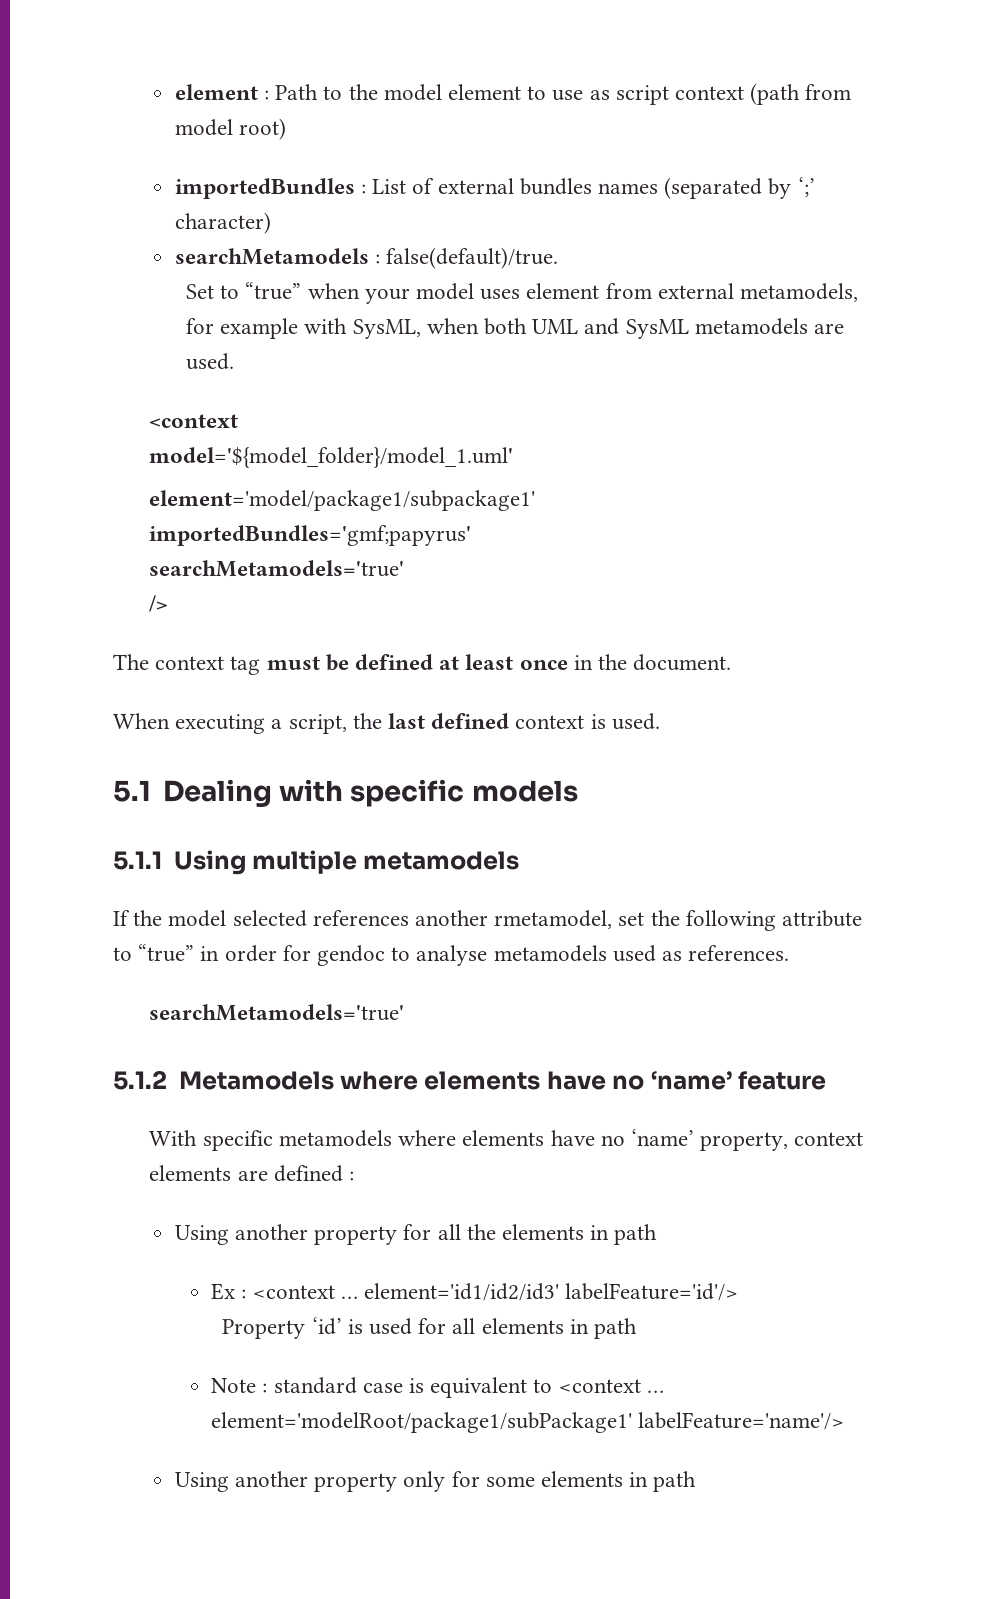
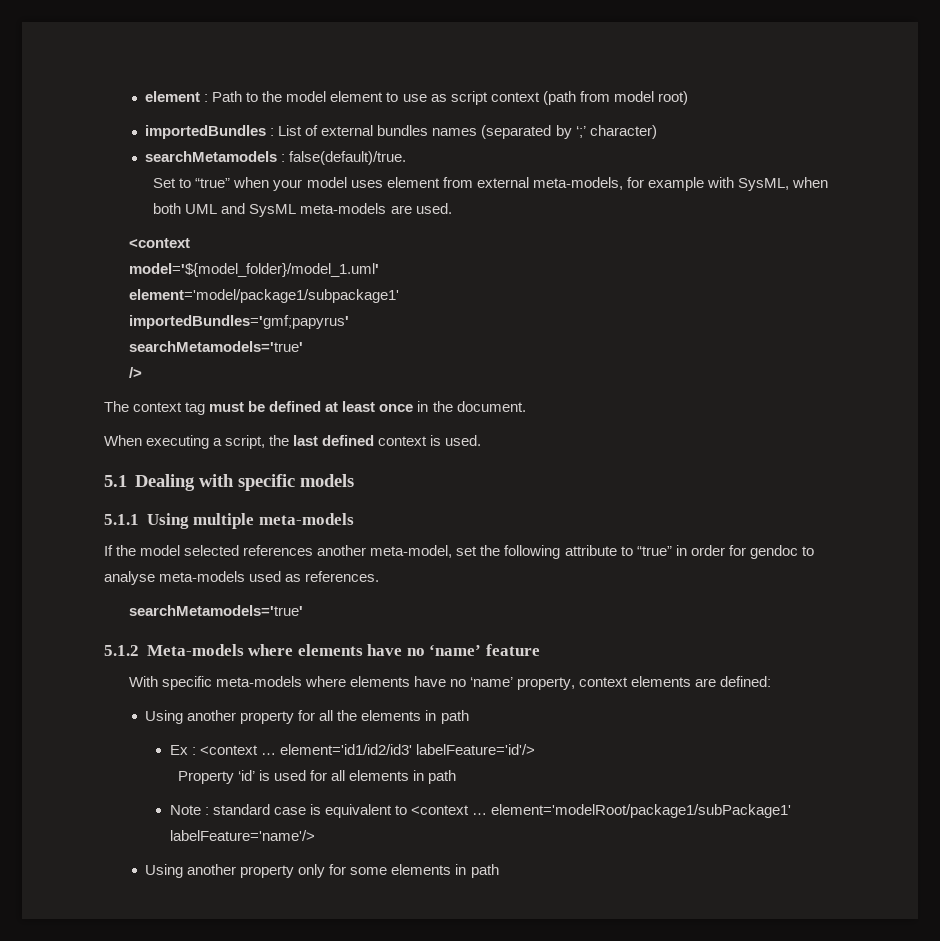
[740,283,859,302] metamodels, -> [532,177,623,190] meta-models,
[694,318,808,335] metamodels -> [300,203,387,214] meta-models
[363,851,520,870] metamodels -> [258,513,354,525] meta-models
[494,910,613,929] rmetamodel, -> [370,545,453,558] meta-model,
[493,945,607,962] metamodels -> [159,571,246,582] meta-models
[178,1071,334,1090] Metamodels -> [146,644,244,656] Meta-models
[278,1130,392,1147] metamodels -> [215,676,302,687] meta-models
[273,1165,355,1182] defined : -> [720,676,772,687] defined:

